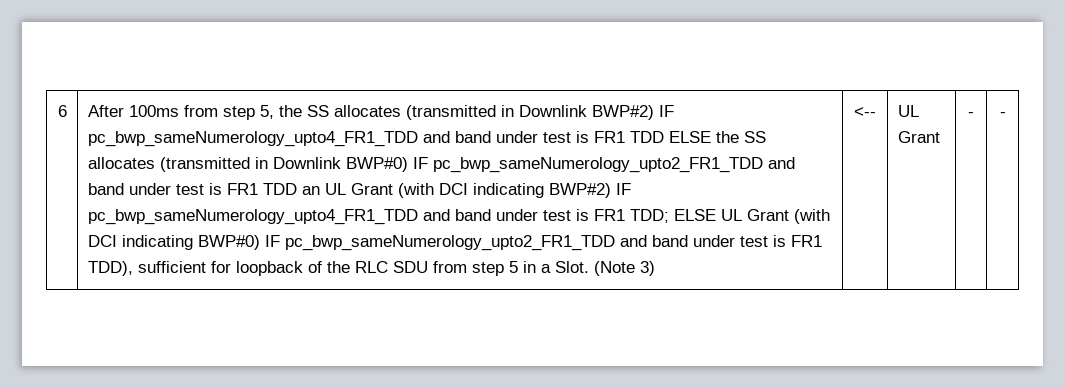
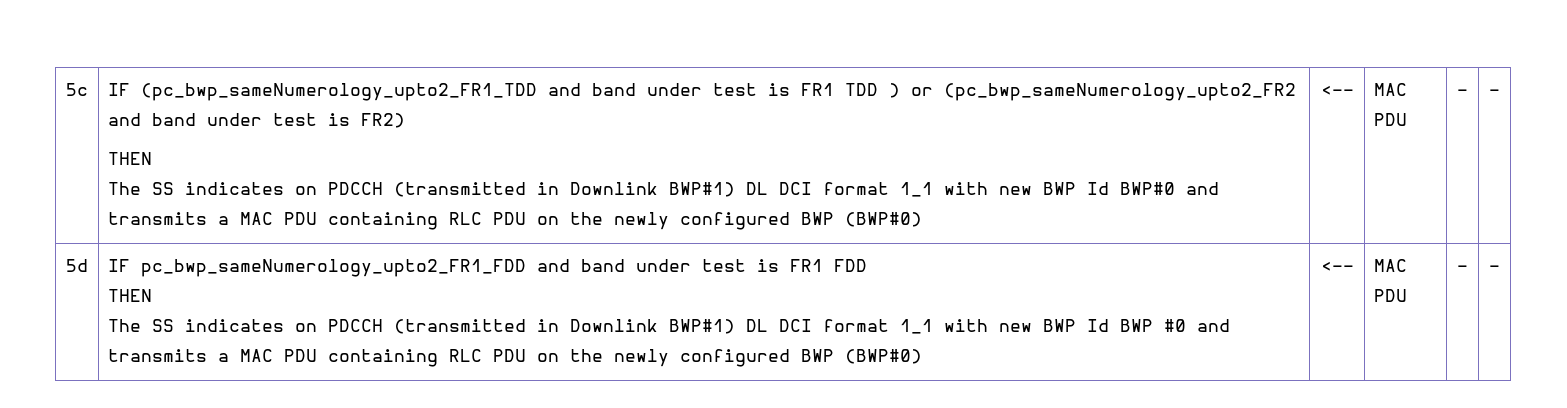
[57,105,67,117] [87,105,674,120] [87,131,766,147] [87,157,795,173] [87,183,631,198] [87,209,830,225] [87,235,822,251] [87,261,655,276] [854,107,876,117] [897,105,919,117] [897,131,940,143] 6 | After 100ms from step 5, the SS allocates (transmitted in Downlink BWP#2) IF pc_bwp_sameNumerology_upto4_FR1_TDD and band under test is FR1 TDD ELSE the SS allocates (transmitted in Downlink BWP#0) IF pc_bwp_sameNumerology_upto2_FR1_TDD and band under test is FR1 TDD an UL Grant (with DCI indicating BWP#2) IF pc_bwp_sameNumerology_upto4_FR1_TDD and band under test is FR1 TDD; ELSE UL Grant (with DCI indicating BWP#0) IF pc_bwp_sameNumerology_upto2_FR1_TDD and band under test is FR1 TDD), sufficient for loopback of the RLC SDU from step 5 in a Slot. (Note 3) | <-- | UL Grant -> [66,83,88,96] [108,83,1297,101] [108,113,406,128] [108,152,153,165] [108,182,1220,197] [108,212,923,230] [1320,85,1354,96] [1374,83,1408,96] [1374,113,1408,126] [1457,89,1468,96] [1489,89,1500,96] [66,259,88,272] [108,259,868,277] [108,289,153,302] [108,319,1231,334] [108,349,923,367] [1320,261,1354,272] [1374,259,1408,272] [1374,289,1408,302] 5c | IF (pc_bwp_sameNumerology_upto2_FR1_TDD and band under test is FR1 TDD ) or (pc_bwp_sameNumerology_upto2_FR2 and band under test is FR2) // THEN // The SS indicates on PDCCH (transmitted in Downlink BWP#1) DL DCI format 1_1 with new BWP Id BWP#0 and transmits a MAC PDU containing RLC PDU on the newly configured BWP (BWP#0) | <-- | MAC PDU | - | - // 5d | IF pc_bwp_sameNumerology_upto2_FR1_FDD and band under test is FR1 FDD // THEN // The SS indicates on PDCCH (transmitted in Downlink BWP#1) DL DCI format 1_1 with new BWP Id BWP #0 and transmits a MAC PDU containing RLC PDU on the newly configured BWP (BWP#0) | <-- | MAC PDU

